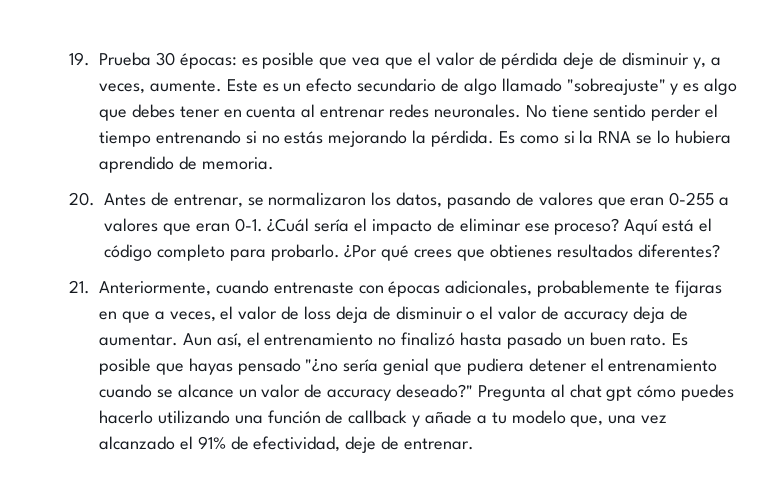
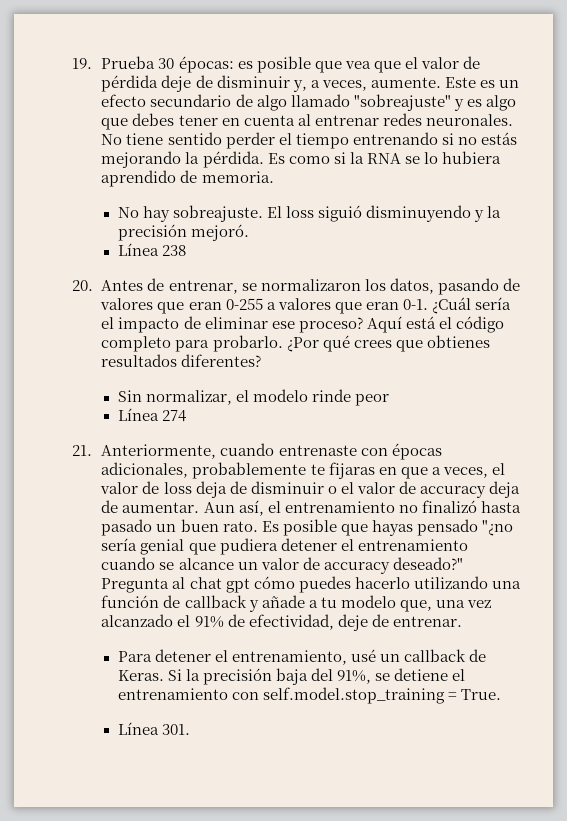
(274, 163) none -> [117,205,502,222] [117,224,249,241] [117,243,186,256] // No hay sobreajuste. El loss siguió disminuyendo y la precisión mejoró. // Línea 238
(720, 251) none -> [117,389,390,406] [117,408,186,422] // Sin normalizar, el modelo rinde peor // Línea 274
(475, 444) none -> [117,649,487,665] [117,668,466,685] [117,687,502,704] [117,722,190,735] // Para detener el entrenamiento, usé un callback de Keras. Si la precisión baja del 91%, se detiene el entrenamiento con self.model.stop_training = True. // Línea 301.

